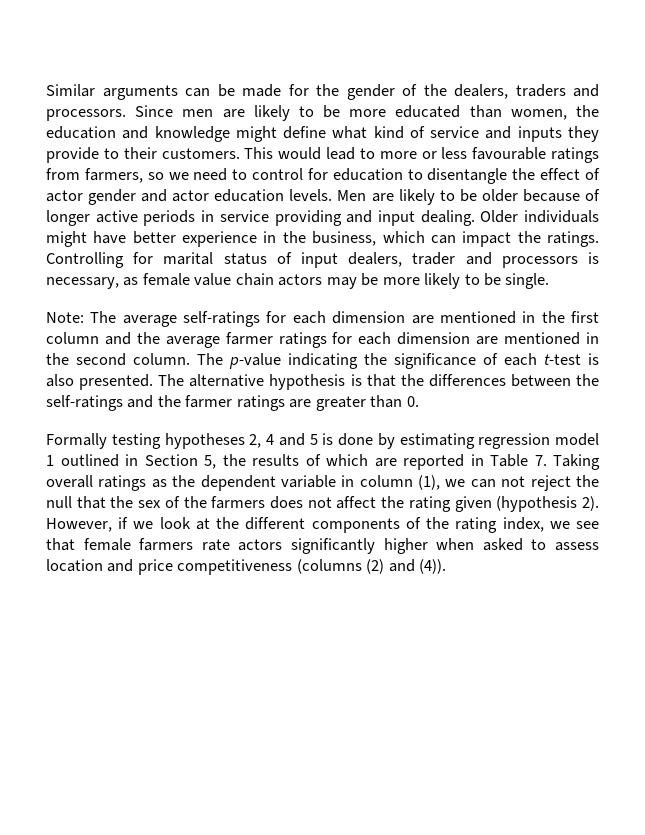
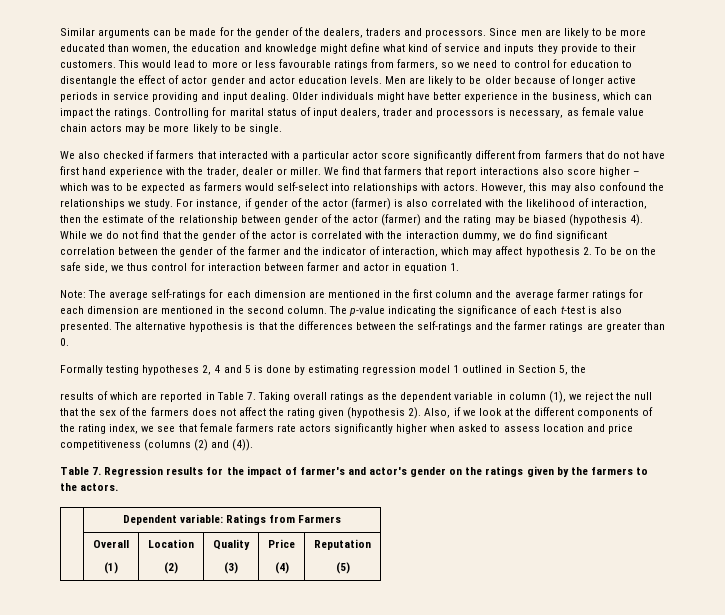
(550, 281) none -> [60,150,665,161] [60,166,640,177] [60,182,664,193] [60,198,647,210] [60,214,643,226] [60,230,608,241] [60,246,657,257] [60,262,460,273] // We also checked if farmers that interacted with a particular actor score significantly different from farmers that do not have first hand experience with the trader, dealer or miller. We find that farmers that report interactions also score higher – which was to be expected as farmers would self-select into relationships with actors. However, this may also confound the relationships we study. For instance, if gender of the actor (farmer) is also correlated with the likelihood of interaction, then the estimate of the relationship between gender of the actor (farmer) and the rating may be biased (hypothesis 4). While we do not find that the gender of the actor is correlated with the interaction dummy, we do find significant correlation between the gender of the farmer and the indicator of interaction, which may affect hypothesis 2. To be on the safe side, we thus control for interaction between farmer and actor in equation 1.
(246, 460) none -> (586, 369) //
[470,476,526,488] can not -> (582, 397) none
[46,518,112,532] However, -> [424,408,451,418] Also,
(447, 566) none -> [60,466,648,477] [60,483,119,491] [122,514,342,525] [93,540,129,548] [104,562,118,574] [148,539,194,548] [164,562,178,574] [213,539,250,550] [224,562,238,574] [268,539,295,548] [274,562,289,574] [314,539,371,550] [335,562,350,574] // Table 7. Regression results for the impact of farmer's and actor's gender on the ratings given by the farmers to the actors. // | Dependent variable: Ratings from Farmers // | Overall // (1) | Location // (2) | Quality // (3) | Price // (4) | Reputation // (5)

